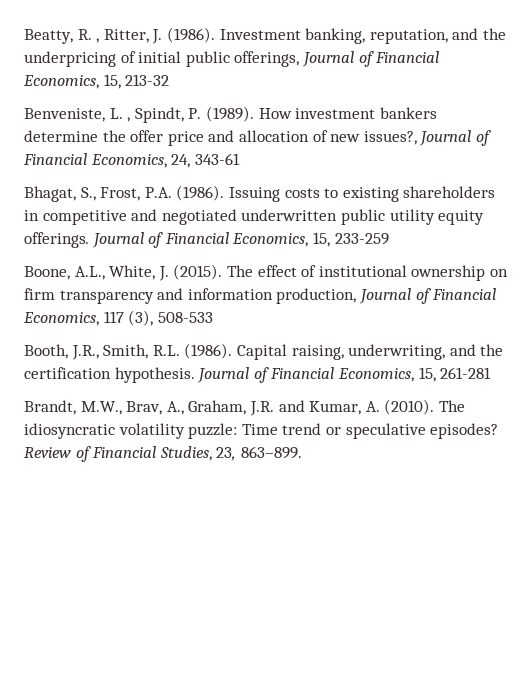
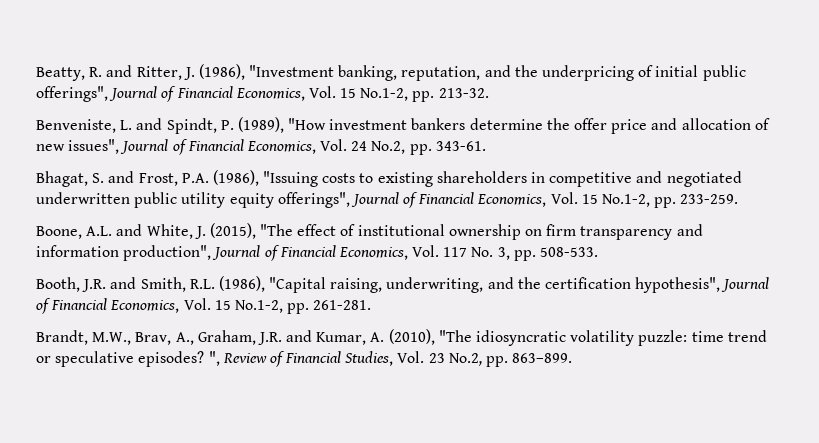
[96,38,100,43] , -> [106,65,133,77] and
[166,27,301,43] (1986). Investment -> [198,64,335,80] (1986), "Investment
[234,51,440,67] [23,74,170,89] offerings, Journal of Financial Economics, 15, 213-32 -> [36,86,489,102] offerings", Journal of Financial Economics, Vol. 15 No.1-2, pp. 213-32.
[127,117,131,122] , -> [136,118,163,130] and
[205,106,292,122] (1989). How -> [237,117,327,133] (1989), "How
[363,130,491,146] [23,153,240,168] [24,185,280,202] issues?, Journal of Financial Economics, 24, 343-61 // Bhagat, S., Frost, P.A. (1986). Issuing -> [68,139,486,155] [36,170,319,187] issues", Journal of Financial Economics, Vol. 24 No.2, pp. 343-61. // Bhagat, S. and Frost, P.A. (1986), "Issuing
[24,232,389,248] [24,264,253,281] offerings. Journal of Financial Economics, 15, 233-259 // Boone, A.L., White, J. (2015). The -> [277,192,739,208] [36,223,294,239] offerings", Journal of Financial Economics, Vol. 15 No.1-2, pp. 233-259. // Boone, A.L. and White, J. (2015), "The
[276,288,497,304] [23,310,213,326] [24,343,287,360] production, Journal of Financial Economics, 117 (3), 508-533 // Booth, J.R., Smith, R.L. (1986). Capital -> [123,245,599,261] [36,276,327,293] production", Journal of Financial Economics, Vol. 117 No. 3, pp. 508-533. // Booth, J.R. and Smith, R.L. (1986), "Capital
[114,367,492,383] hypothesis. Journal of Financial Economics, 15, 261-281 -> [635,277,770,293] [36,298,372,314] hypothesis", Journal of Financial Economics, Vol. 15 No.1-2, pp. 261-281.
[384,399,465,415] (2010). The -> [388,329,472,345] (2010), "The
[241,424,278,435] Time -> [691,331,724,342] time
(499, 431) none -> [208,351,220,366] ",
[216,447,237,461] 23, -> [397,351,509,367] Vol. 23 No.2, pp.

